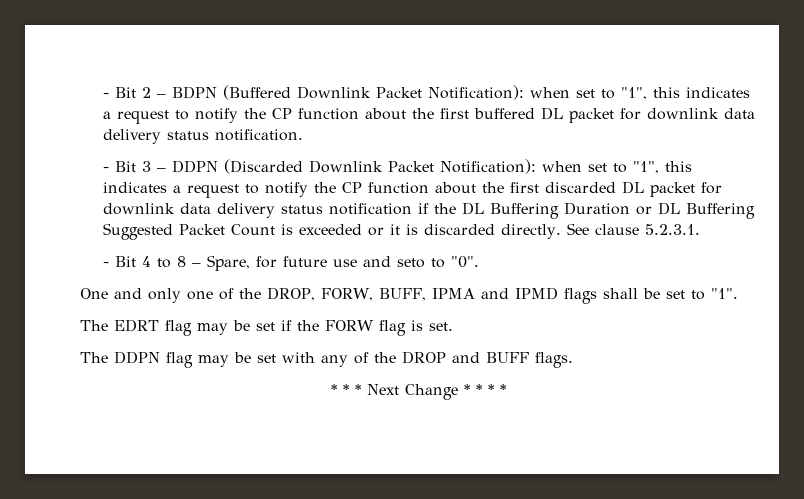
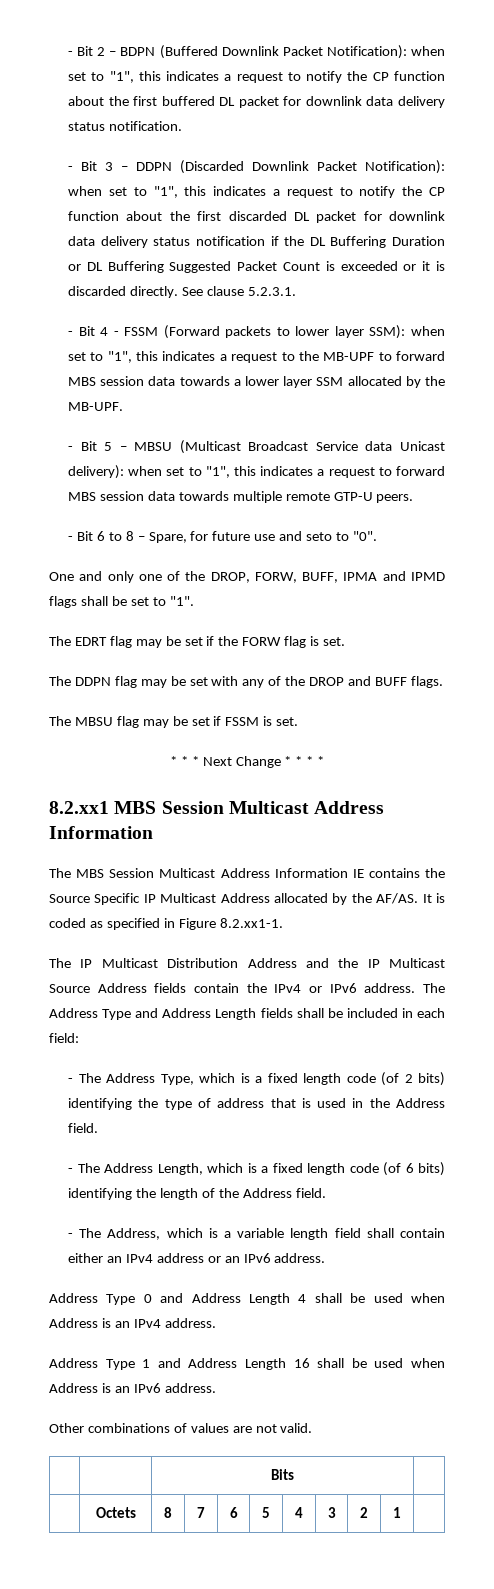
(152, 261) none -> [113,325,445,339] [68,351,446,363] [68,376,446,388] [68,402,124,411] [68,440,445,454] [68,465,446,479] [68,491,414,503] [68,531,105,541] - FSSM (Forward packets to lower layer SSM): when set to "1", this indicates a request to the MB-UPF to forward MBS session data towards a lower layer SSM allocated by the MB-UPF. // - Bit 5 – MBSU (Multicast Broadcast Service data Unicast delivery): when set to "1", this indicates a request to forward MBS session data towards multiple remote GTP-U peers. // - Bit 6
(573, 360) none -> [49,716,299,728] // The MBSU flag may be set if FSSM is set.
(506, 389) none -> [49,801,385,814] [49,826,153,839] [49,868,445,878] [49,893,445,905] [49,918,283,930] [49,958,445,968] [49,983,445,993] [49,1008,446,1020] [49,1033,79,1043] [68,1072,445,1086] [68,1098,445,1110] [68,1123,99,1133] [68,1162,446,1176] [68,1188,326,1200] [68,1228,446,1240] [68,1253,326,1263] [49,1293,445,1305] [49,1318,216,1328] [49,1358,446,1370] [49,1383,216,1393] [49,1423,313,1433] [271,1469,294,1480] [95,1507,136,1518] [164,1507,172,1518] [197,1507,205,1518] [229,1507,238,1518] [262,1507,270,1518] [295,1507,303,1518] [327,1507,336,1518] [360,1507,368,1518] [393,1507,401,1518] // 8.2.xx1 MBS Session Multicast Address Information // The MBS Session Multicast Address Information IE contains the Source Specific IP Multicast Address allocated by the AF/AS. It is coded as specified in Figure 8.2.xx1-1. // The IP Multicast Distribution Address and the IP Multicast Source Address fields contain the IPv4 or IPv6 address. The Address Type and Address Length fields shall be included in each field: // - The Address Type, which is a fixed length code (of 2 bits) identifying the type of address that is used in the Address field. // - The Address Length, which is a fixed length code (of 6 bits) identifying the length of the Address field. // - The Address, which is a variable length field shall contain either an IPv4 address or an IPv6 address. // Address Type 0 and Address Length 4 shall be used when Address is an IPv4 address. // Address Type 1 and Address Length 16 shall be used when Address is an IPv6 address. // Other combinations of values are not valid. // | | Bits | // | Octets | 8 | 7 | 6 | 5 | 4 | 3 | 2 | 1 |

